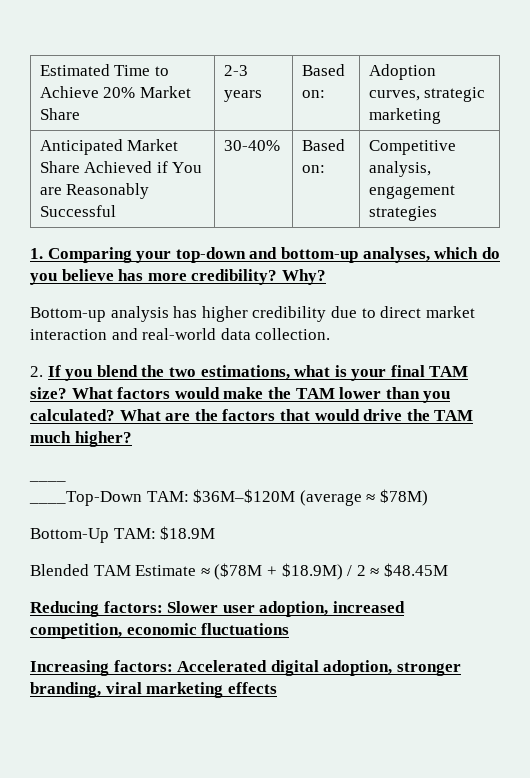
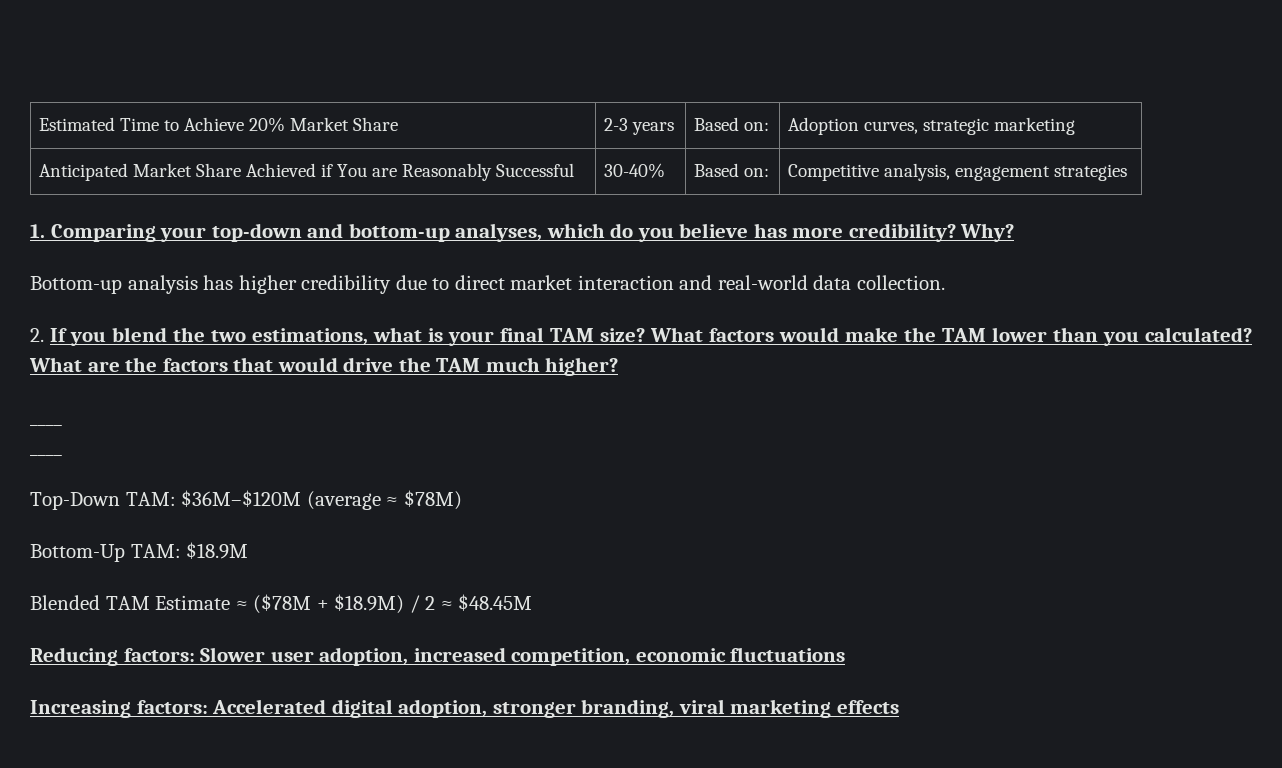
[29,491,142,506] ____Top-Down -> [30,454,62,456] [30,492,120,510] ____ // Top-Down

